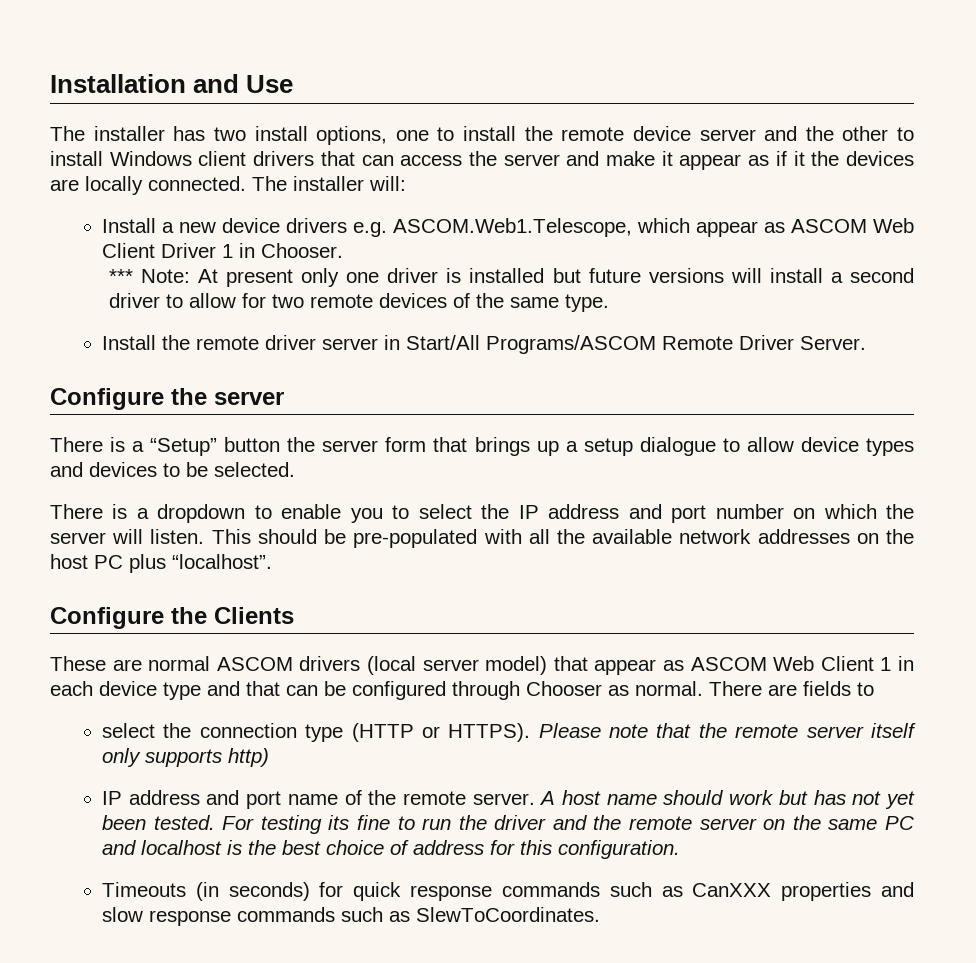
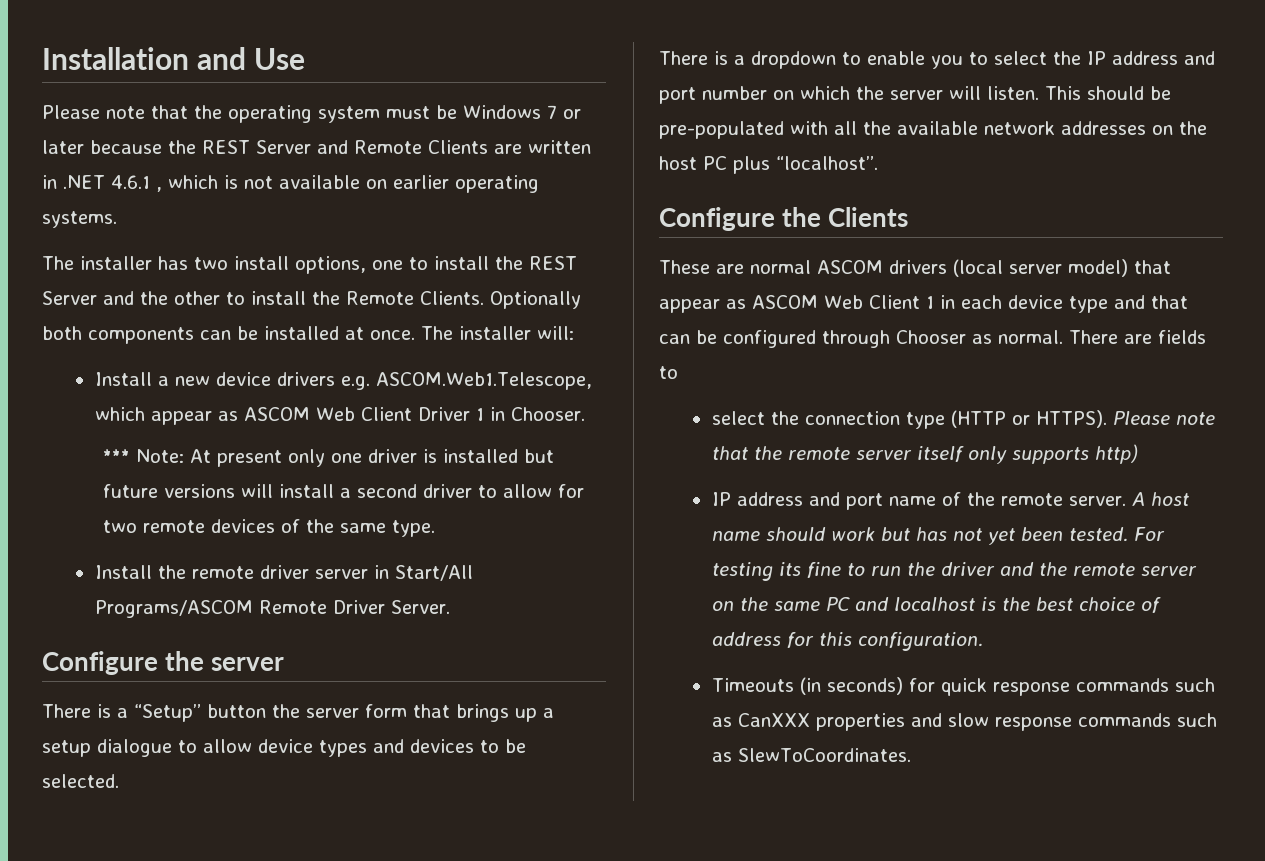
(294, 84) none -> [42,105,581,123] [42,140,591,154] [42,175,539,193] [42,211,117,228] // Please note that the operating system must be Windows 7 or later because the REST Server and Remote Clients are written in .NET 4.6.1 , which is not available on earlier operating systems.
[561,126,756,141] remote device server -> [529,256,577,270] [42,291,97,305] REST Server
[109,151,915,170] [50,176,246,195] Windows client drivers that can access the server and make it appear as if it the devices are locally connected. -> [312,291,581,309] [42,326,415,344] the Remote Clients. Optionally both components can be installed at once.

